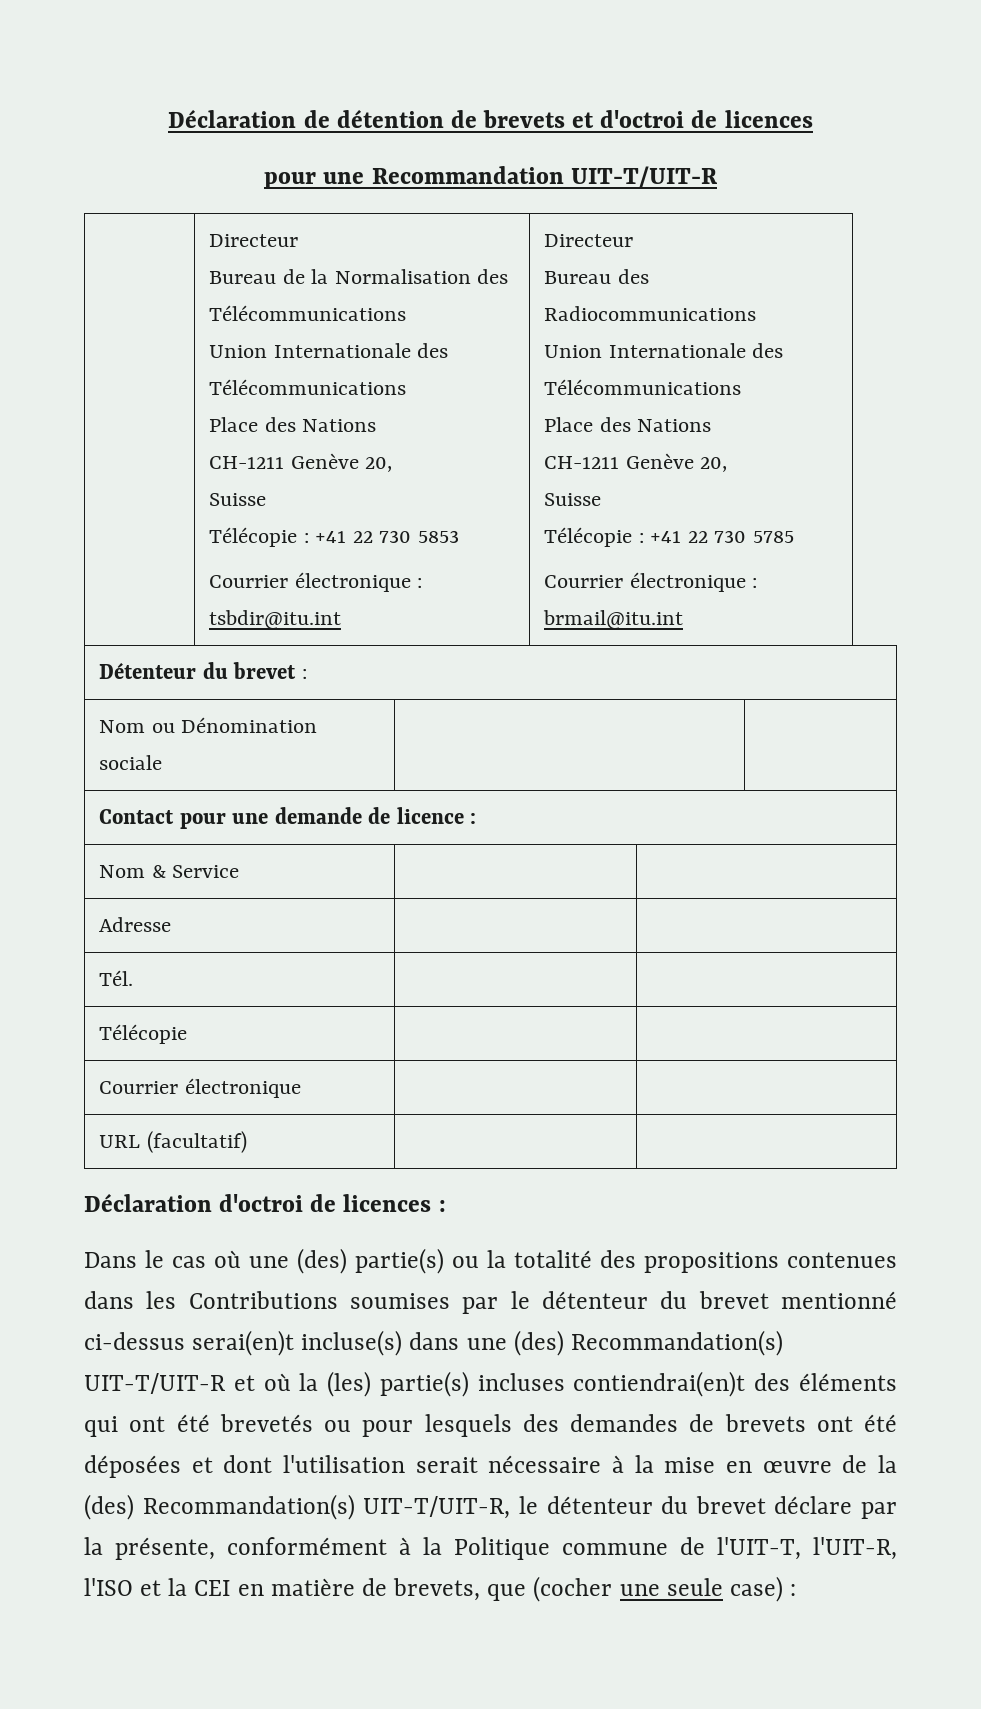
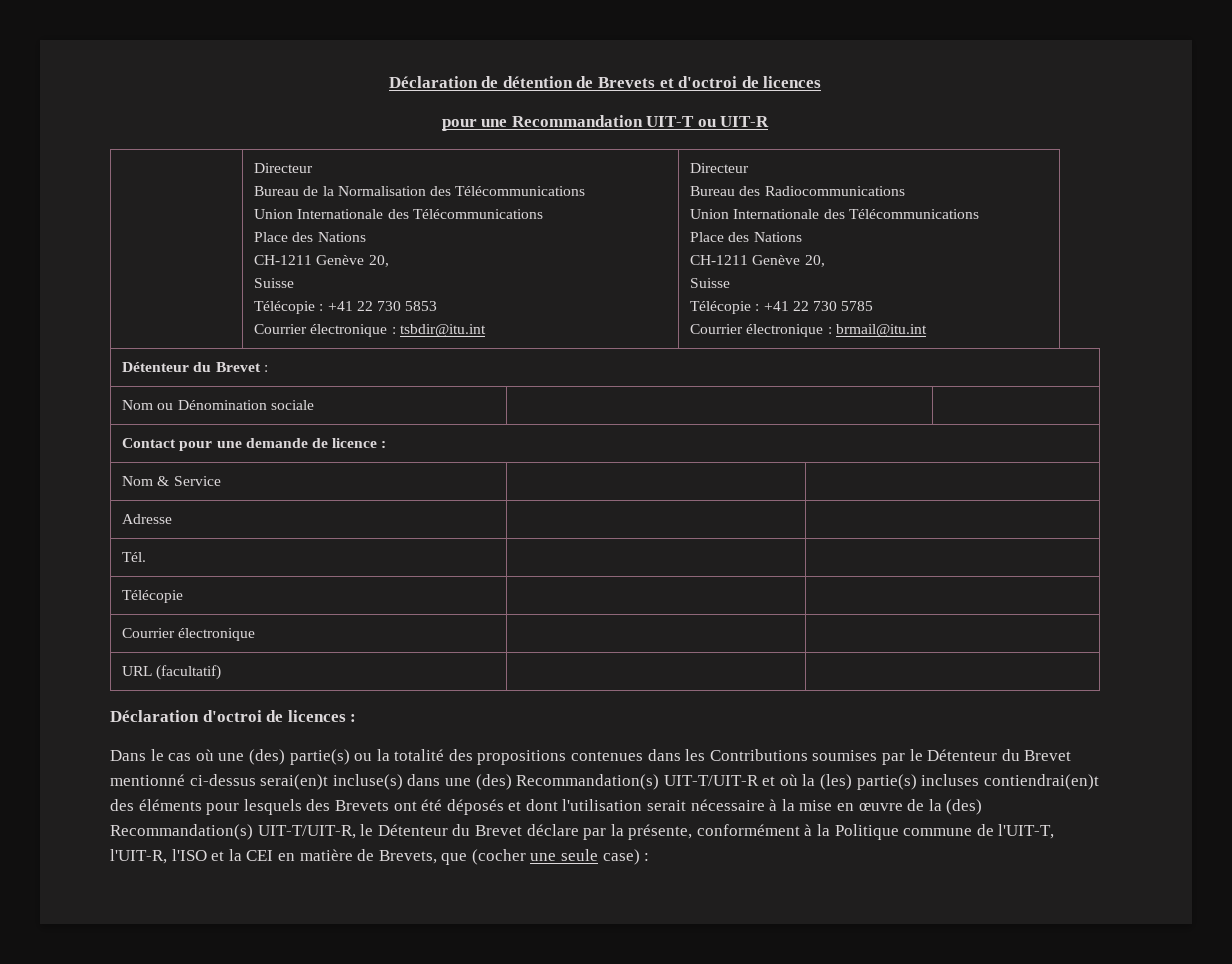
[482,110,565,128] brevets -> [597,77,655,88] Brevets
[570,166,717,187] UIT-T/UIT-R -> [646,116,770,127] UIT-T ou UIT-R
[233,662,297,679] brevet -> [215,362,261,372] Brevet
[542,1291,769,1309] détenteur du brevet -> [927,749,1072,761] Détenteur du Brevet
[84,1414,897,1437] [84,1455,181,1478] qui ont été brevetés ou pour lesquels des demandes de brevets ont été déposées -> [206,799,504,815] pour lesquels des Brevets ont été déposés
[546,1496,766,1514] détenteur du brevet -> [377,824,522,836] Détenteur du Brevet
[393,1578,481,1601] brevets, -> [378,850,437,864] Brevets,

